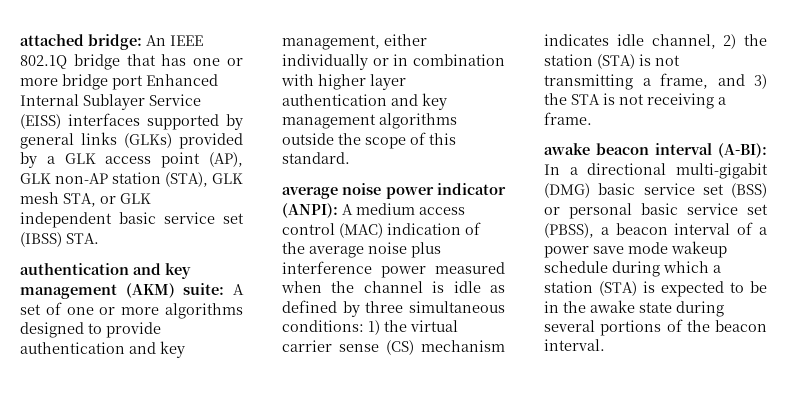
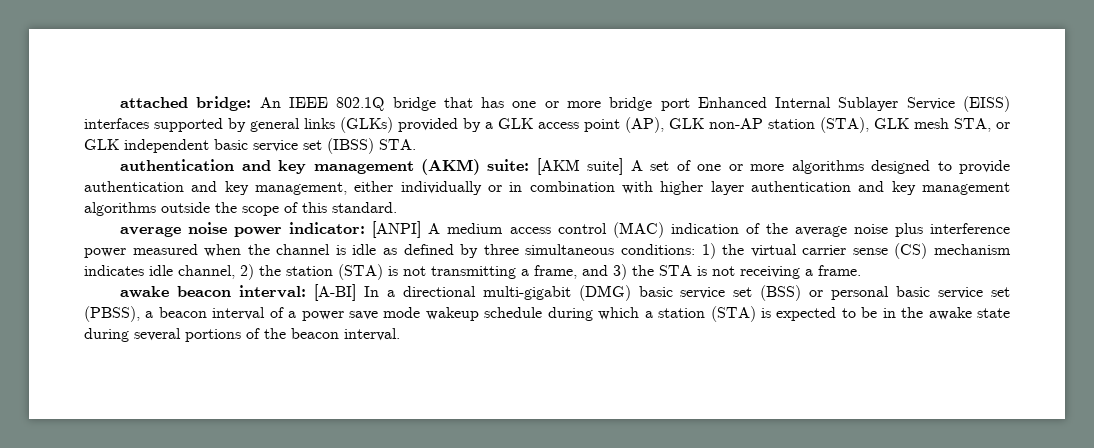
(225, 289) none -> [536,158,624,175] [AKM suite]
[437,183,506,195] [282,203,338,218] indicator (ANPI): -> [289,221,422,238] indicator: [ANPI]
[655,143,767,158] interval (A-BI): -> [238,284,356,301] interval: [A-BI]

